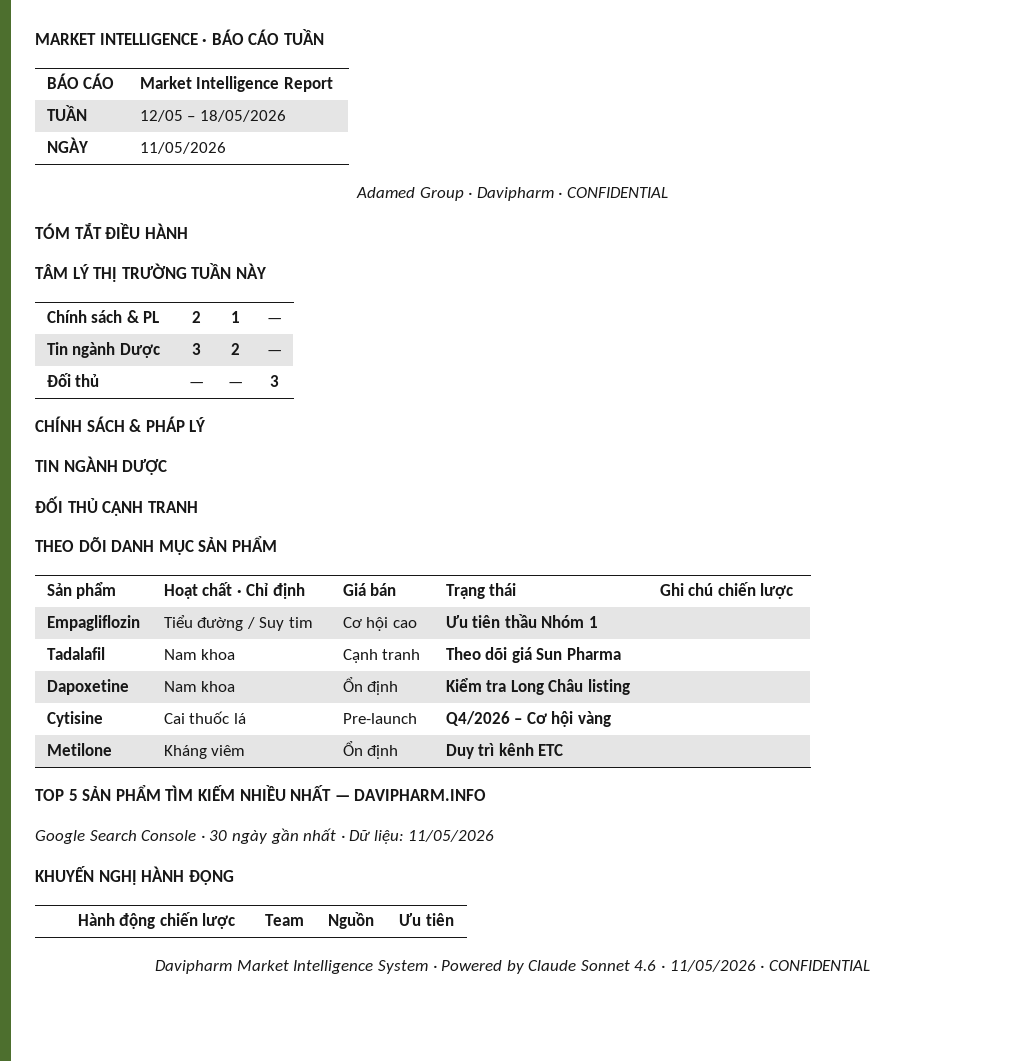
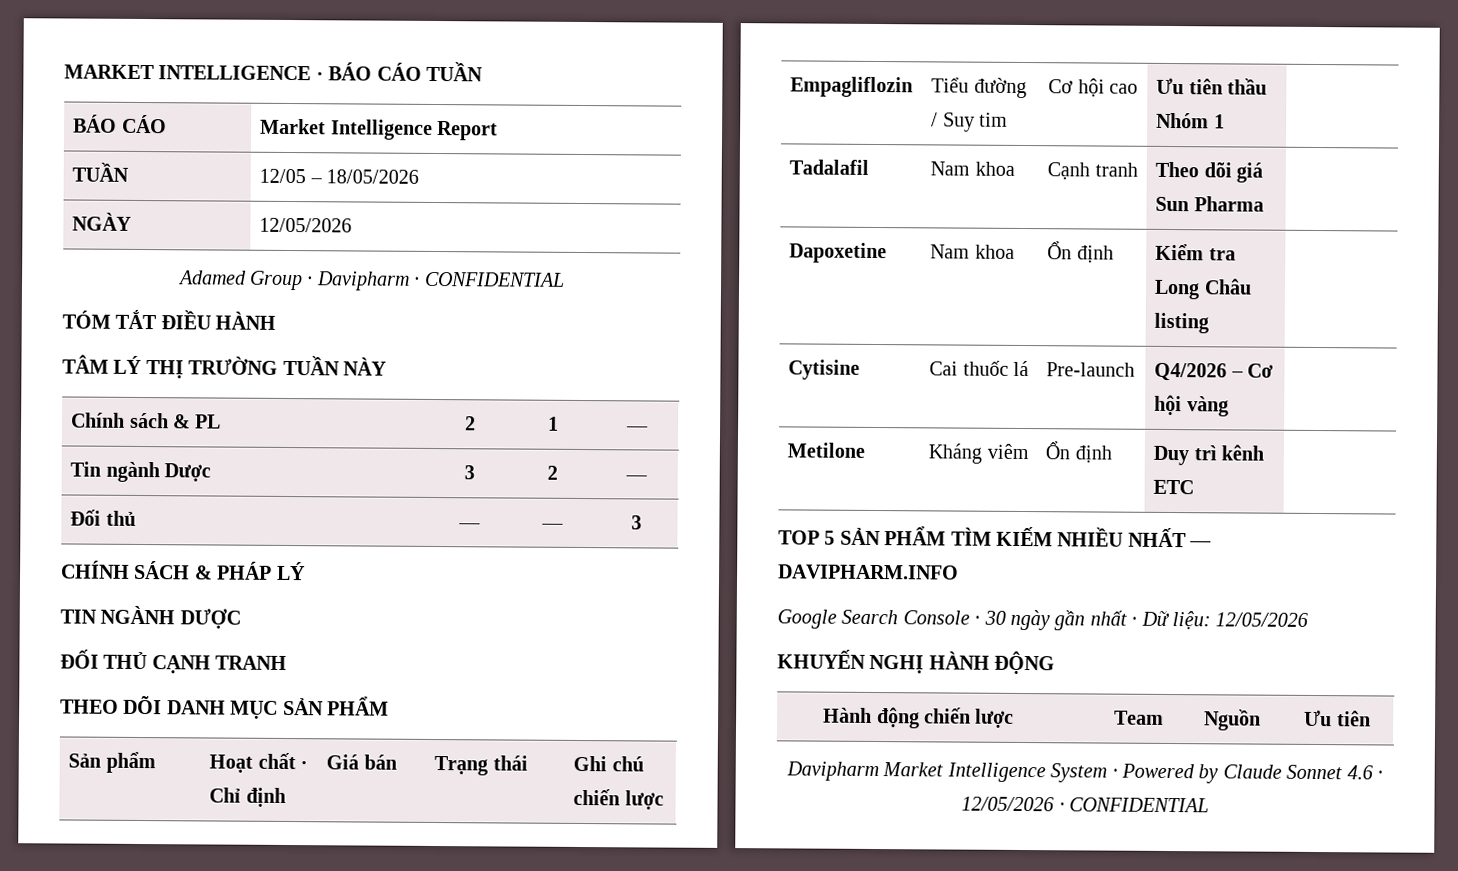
[139,142,226,154] 11/05/2026 -> [259,217,353,233] 12/05/2026
[408,830,495,842] 11/05/2026 -> [1215,612,1309,627] 12/05/2026
[669,960,756,972] 11/05/2026 -> [961,796,1055,812] 12/05/2026

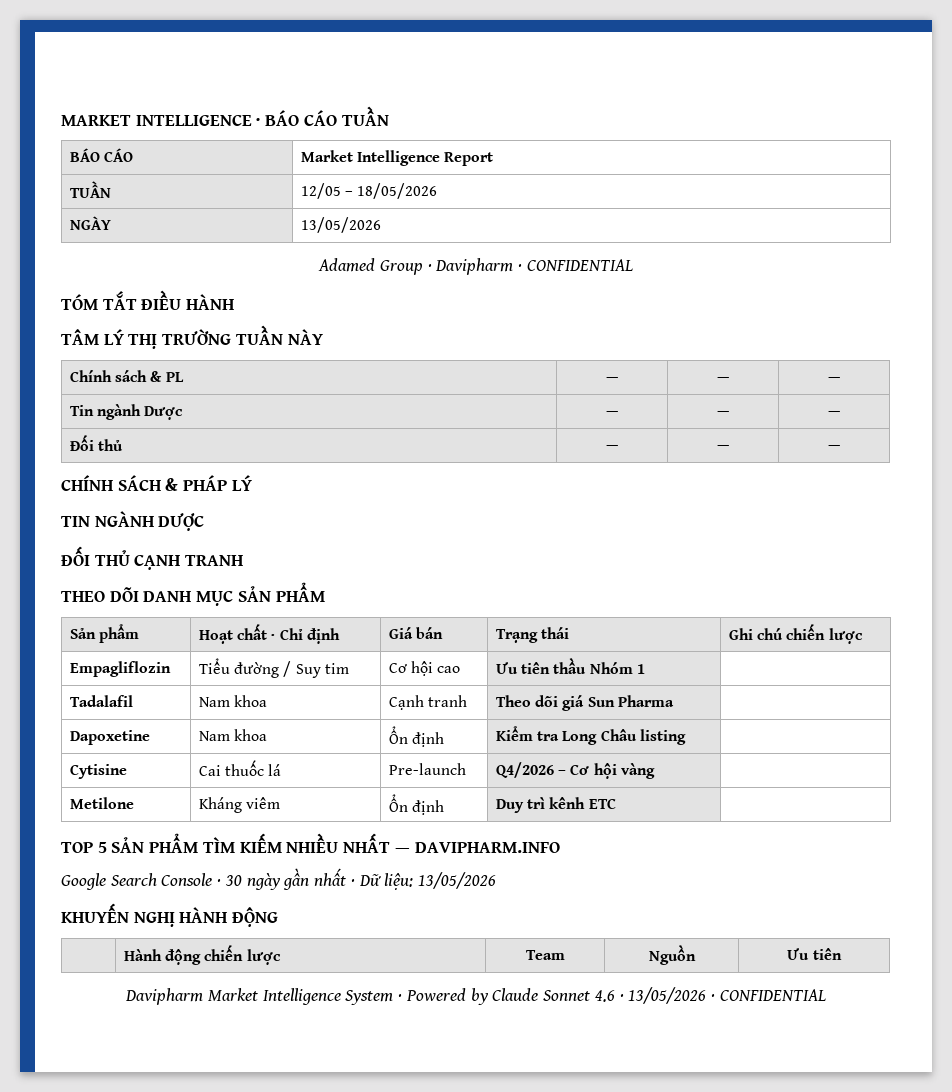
[259,217,353,233] 12/05/2026 -> [300,217,381,233] 13/05/2026
[465,416,476,431] [548,416,559,431] 2 | 1 -> [606,377,618,382] [717,377,729,382] — | —
[464,465,475,480] [547,465,558,480] 3 | 2 -> [606,411,618,416] [717,411,729,416] — | —
[630,515,642,530] 3 -> [828,445,840,450] —
[1215,612,1309,627] 12/05/2026 -> [417,872,496,889] 13/05/2026
[961,796,1055,812] 12/05/2026 -> [628,987,707,1004] 13/05/2026

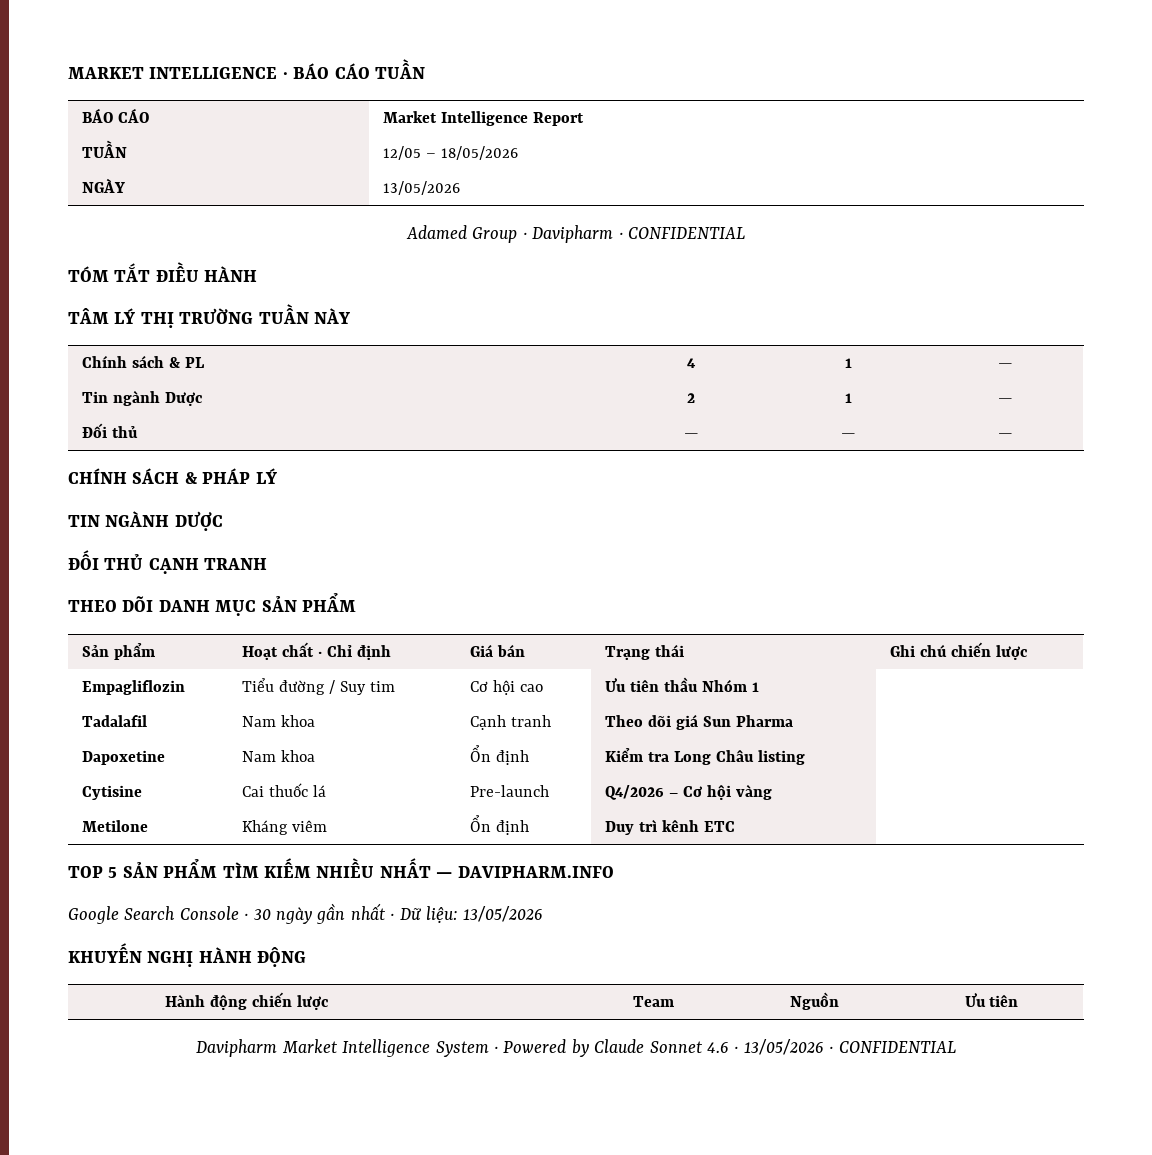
[606,377,618,382] [717,377,729,382] — | — -> [687,358,696,368] [844,358,852,368] 4 | 1
[606,411,618,416] [717,411,729,416] — | — -> [687,393,695,403] [844,393,852,403] 2 | 1

